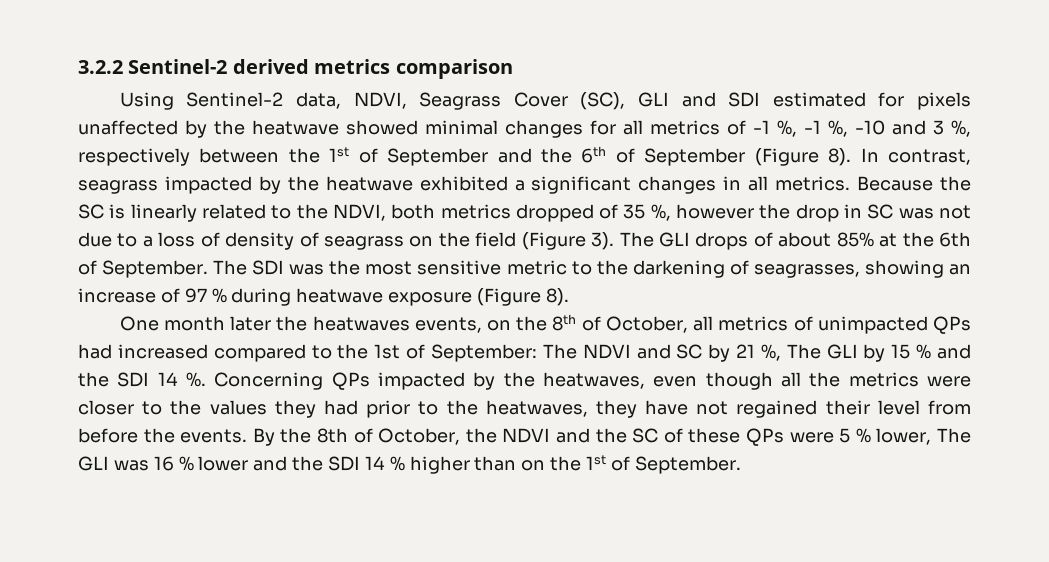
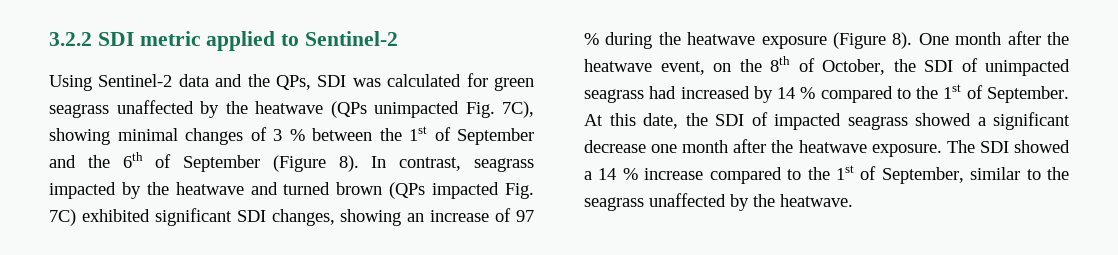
[128,59,513,79] [119,92,971,110] [78,120,971,138] [78,148,190,166] Sentinel-2 derived metrics comparison // Using Sentinel-2 data, NDVI, Seagrass Cover (SC), GLI and SDI estimated for pixels unaffected by the heatwave showed minimal changes for all metrics of -1 %, -1 %, -10 and 3 %, respectively -> [97,31,399,51] [49,73,534,91] [49,100,534,118] [49,127,305,145] SDI metric applied to Sentinel-2 // Using Sentinel-2 data and the QPs, SDI was calculated for green seagrass unaffected by the heatwave (QPs unimpacted Fig. 7C), showing minimal changes of 3 %
[419,176,971,194] [78,204,971,222] [78,232,972,250] [78,260,860,278] exhibited a significant changes in all metrics. Because the SC is linearly related to the NDVI, both metrics dropped of 35 %, however the drop in SC was not due to a loss of density of seagrass on the field (Figure 3). The GLI drops of about 85% at the 6th of September. The SDI was the most sensitive metric to the darkening of seagrasses, -> [250,182,535,199] [49,208,335,226] and turned brown (QPs impacted Fig. 7C) exhibited significant SDI changes,
(292, 297) none -> [658,32,681,45] the
(569, 297) // -> (913, 40) none
[230,316,482,333] later the heatwaves events, -> [1007,31,1069,45] [584,59,705,75] after the heatwave event,
[693,316,789,331] all metrics -> [893,59,953,72] the SDI
[933,316,971,334] QPs -> [584,89,644,103] seagrass
[213,344,972,362] [78,372,972,390] [78,400,971,418] [78,428,972,446] [78,455,741,474] compared to the 1st of September: The NDVI and SC by 21 %, The GLI by 15 % and the SDI 14 %. Concerning QPs impacted by the heatwaves, even though all the metrics were closer to the values they had prior to the heatwaves, they have not regained their level from before the events. By the 8th of October, the NDVI and the SC of these QPs were 5 % lower, The GLI was 16 % lower and the SDI 14 % higher than on the 1st of September. -> [753,84,1069,103] [584,112,1070,130] [584,139,1070,157] [584,165,1069,184] [584,193,853,211] by 14 % compared to the 1st of September. At this date, the SDI of impacted seagrass showed a significant decrease one month after the heatwave exposure. The SDI showed a 14 % increase compared to the 1st of September, similar to the seagrass unaffected by the heatwave.

